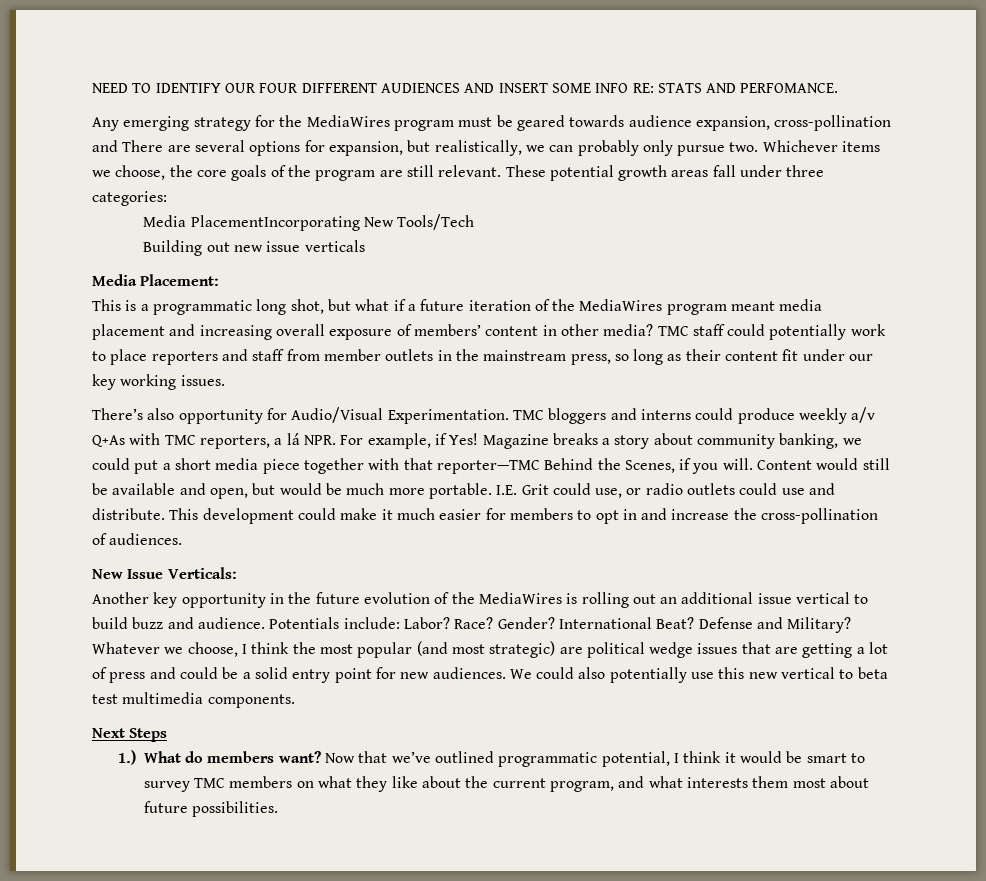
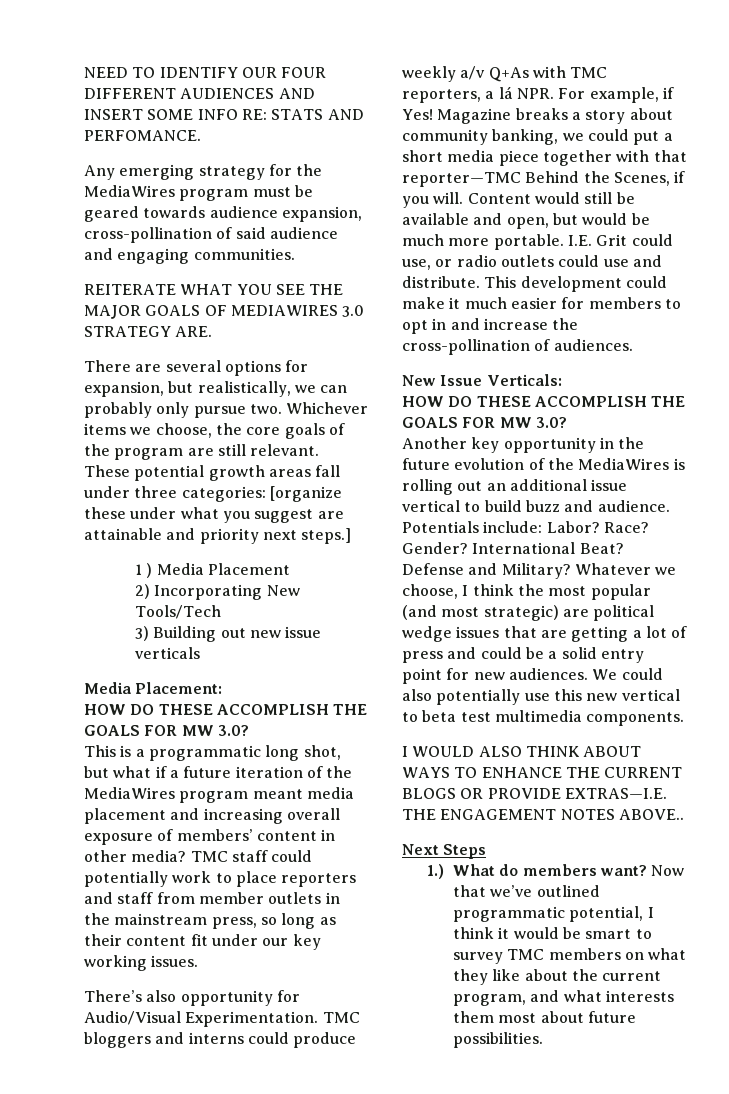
[92,140,118,152] and -> [216,227,338,239] [84,248,295,264] [84,284,344,295] [84,305,365,319] [84,326,213,337] of said audience and engaging communities. // REITERATE WHAT YOU SEE THE MAJOR GOALS OF MEDIAWIRES 3.0 STRATEGY ARE. //
[143,215,360,231] // Media PlacementIncorporating -> [269,486,342,502] [84,507,344,523] [84,528,352,544] [134,563,290,578] [134,584,263,600] [organize these under what you suggest are attainable and priority next steps.] // 1 ) Media Placement // 2) Incorporating
(475, 222) none -> [134,626,149,641] 3)
(220, 280) none -> [84,704,368,715] [84,725,249,736] // HOW DO THESE ACCOMPLISH THE GOALS FOR MW 3.0?
(237, 573) none -> [402,396,686,407] [402,417,567,428] // HOW DO THESE ACCOMPLISH THE GOALS FOR MW 3.0?
(295, 701) none -> [402,746,642,757] [402,767,683,778] [402,788,667,799] [402,809,684,820] // I WOULD ALSO THINK ABOUT WAYS TO ENHANCE THE CURRENT BLOGS OR PROVIDE EXTRAS—I.E. THE ENGAGEMENT NOTES ABOVE..

